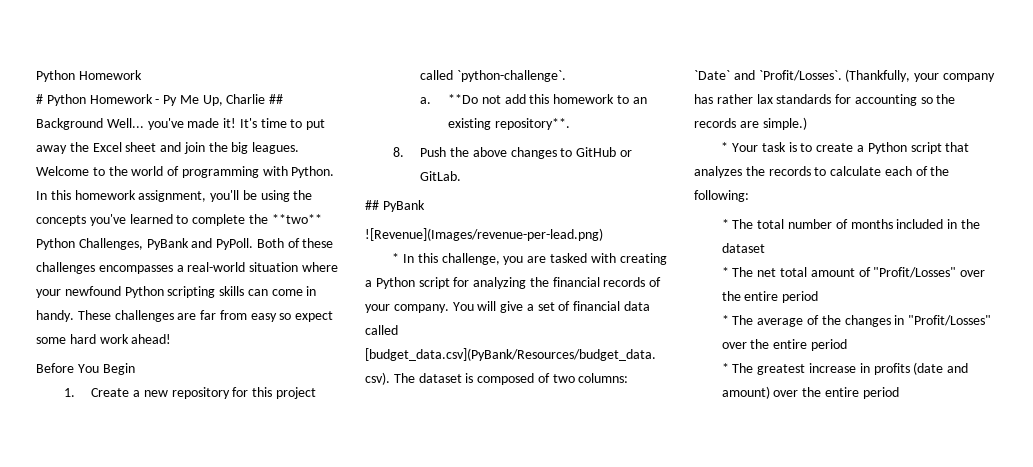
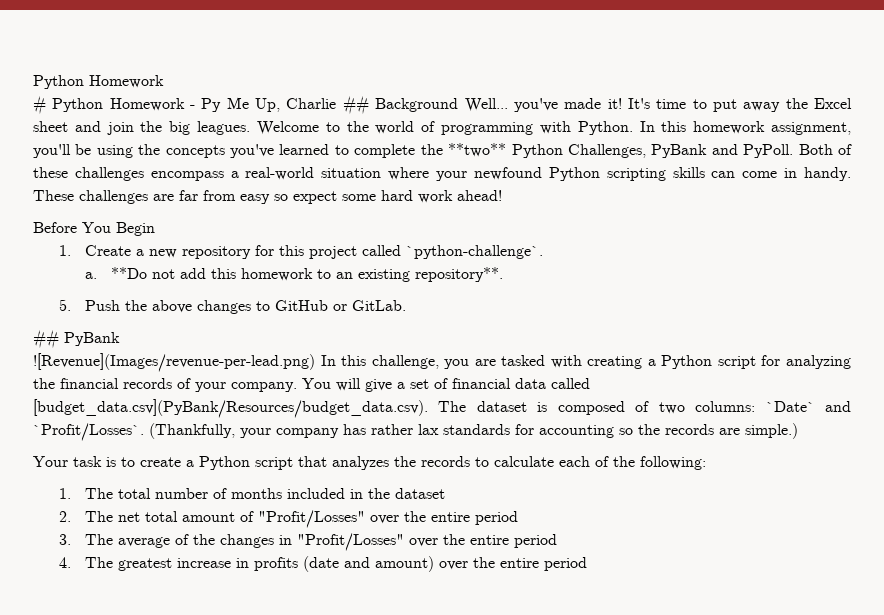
[98,265,173,274] encompasses -> [150,171,224,181] encompass
[392,147,404,157] 8. -> [58,299,71,311] 5.
[392,253,400,263] // * -> (315, 362) none
[721,142,729,152] * -> (798, 431) none
[721,219,729,229] * -> [58,488,71,499] 1.
[721,267,729,277] * -> [58,511,71,522] 2.
[721,315,729,325] * -> [58,534,71,545] 3.
[721,363,729,373] * -> [58,557,71,568] 4.

